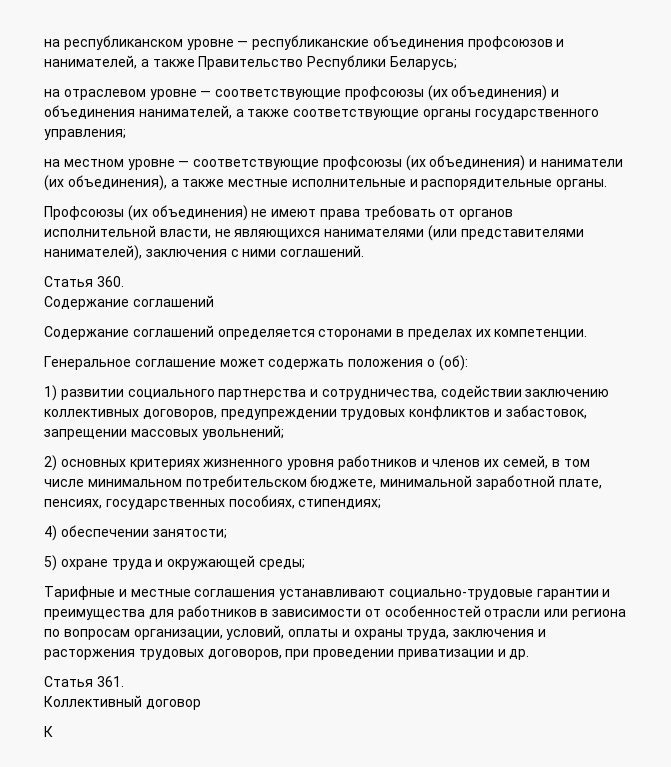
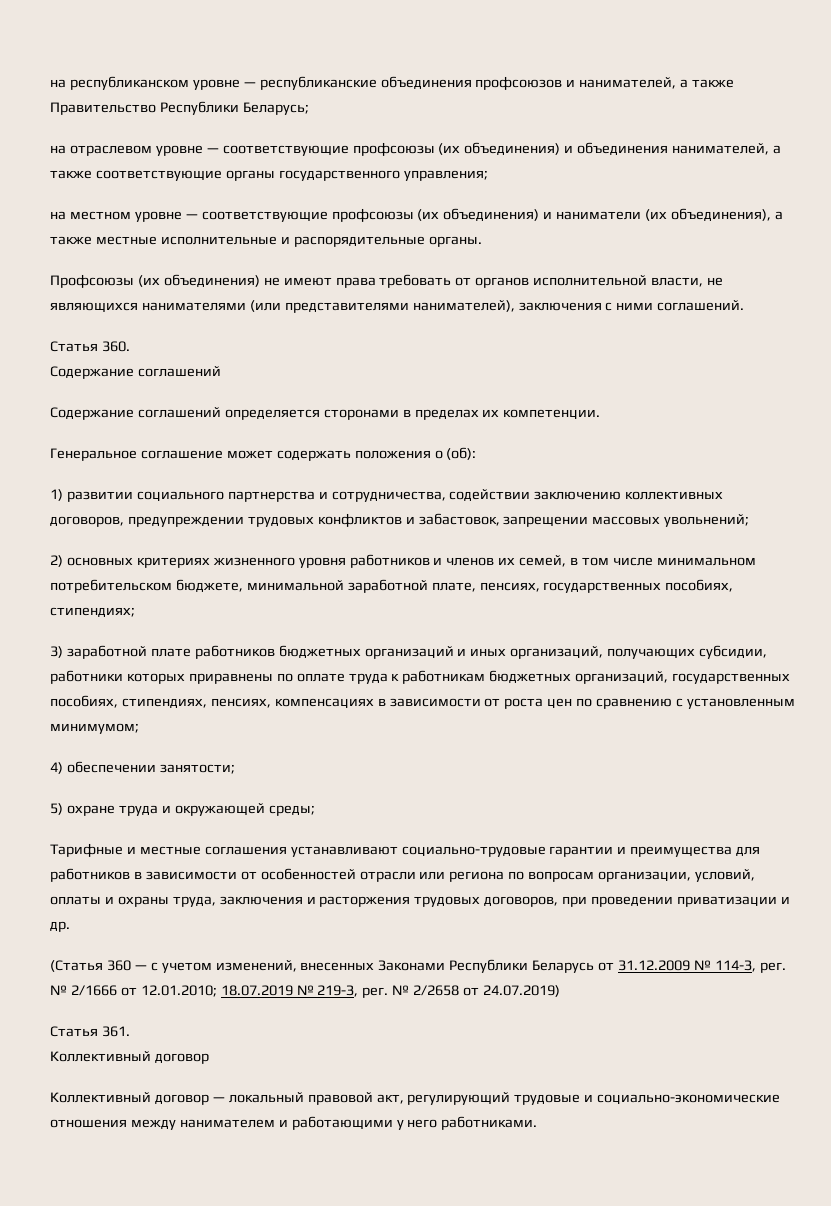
(382, 504) none -> [50,645,768,659] [50,670,791,684] [50,695,795,709] [50,723,139,734] // 3) заработной плате работников бюджетных организаций и иных организаций, получающих субсидии, работники которых приравнены по оплате труда к работникам бюджетных организаций, государственных пособиях, стипендиях, пенсиях, компенсациях в зависимости от роста цен по сравнению с установленным минимумом;
[44,676,124,687] [44,695,201,710] [44,726,53,737] Статья 361. // Коллективный договор // К -> [50,959,786,973] [50,985,561,998] [50,1026,130,1037] [50,1051,209,1064] [50,1092,781,1105] [50,1116,538,1130] (Статья 360 — с учетом изменений, внесенных Законами Республики Беларусь от 31.12.2009 № 114-З, рег. № 2/1666 от 12.01.2010; 18.07.2019 № 219-З, рег. № 2/2658 от 24.07.2019) // Статья 361. // Коллективный договор // Коллективный договор — локальный правовой акт, регулирующий трудовые и социально-экономические отношения между нанимателем и работающими у него работниками.

